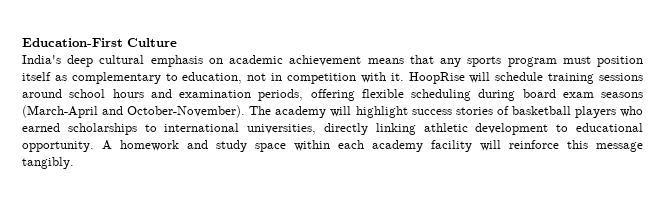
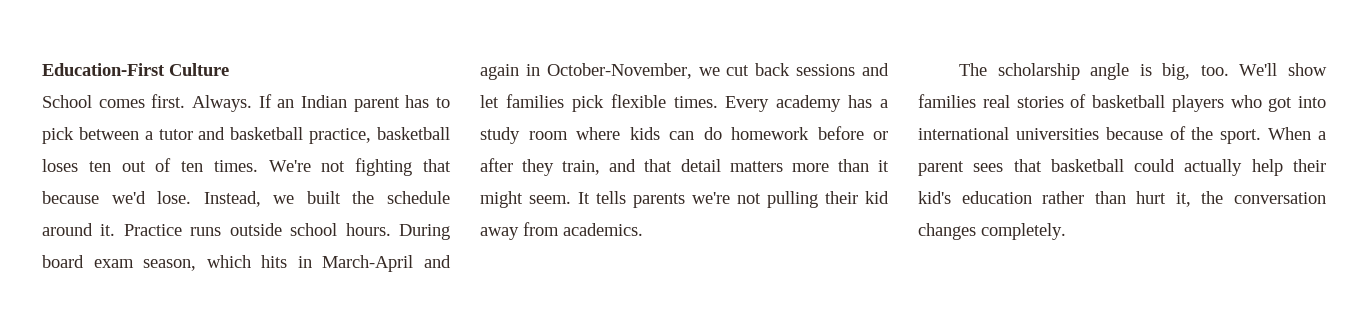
[22,55,643,67] [22,72,643,84] [22,89,643,101] [22,105,452,118] India's deep cultural emphasis on academic achievement means that any sports program must position itself as complementary to education, not in competition with it. HoopRise will schedule training sessions around school hours and examination periods, offering flexible scheduling during board exam seasons (March-April and October-November). The academy will highlight success -> [42,94,450,112] [42,127,450,144] [42,158,451,176] [42,191,450,207] [42,223,450,240] [42,255,451,272] [480,63,889,80] [480,94,888,112] [480,126,888,144] [480,158,889,176] [480,191,889,208] [480,222,643,240] [959,63,1327,80] [918,94,1010,108] School comes first. Always. If an Indian parent has to pick between a tutor and basketball practice, basketball loses ten out of ten times. We're not fighting that because we'd lose. Instead, we built the schedule around it. Practice runs outside school hours. During board exam season, which hits in March-April and again in October-November, we cut back sessions and let families pick flexible times. Every academy has a study room where kids can do homework before or after they train, and that detail matters more than it might seem. It tells parents we're not pulling their kid away from academics. // The scholarship angle is big, too. We'll show families real
[22,123,643,135] [22,140,643,152] [22,157,74,169] earned scholarships to international universities, directly linking athletic development to educational opportunity. A homework and study space within each academy facility will reinforce this message tangibly. -> [1268,96,1326,112] [918,126,1326,144] [918,159,1326,176] [918,191,1326,207] [918,223,1066,240] got into international universities because of the sport. When a parent sees that basketball could actually help their kid's education rather than hurt it, the conversation changes completely.

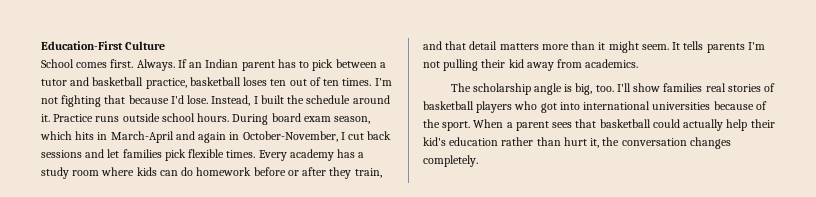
[268,160,311,172] We're -> [374,78,392,86] I'm
[111,191,146,204] we'd -> [170,95,184,104] I'd
[273,195,295,204] we -> [253,96,258,104] I
[698,67,720,76] we -> [340,132,345,140] I
[692,192,730,204] we're -> [747,42,765,50] I'm
[1239,63,1278,76] We'll -> [616,83,631,92] I'll

